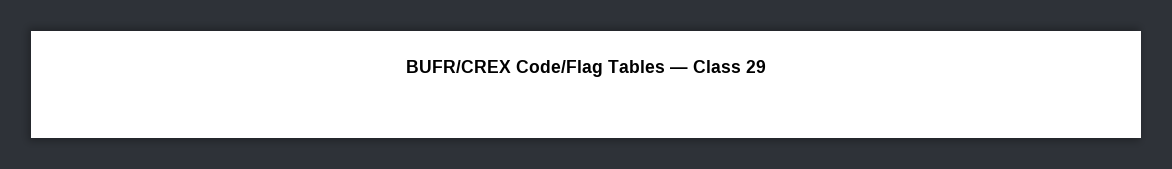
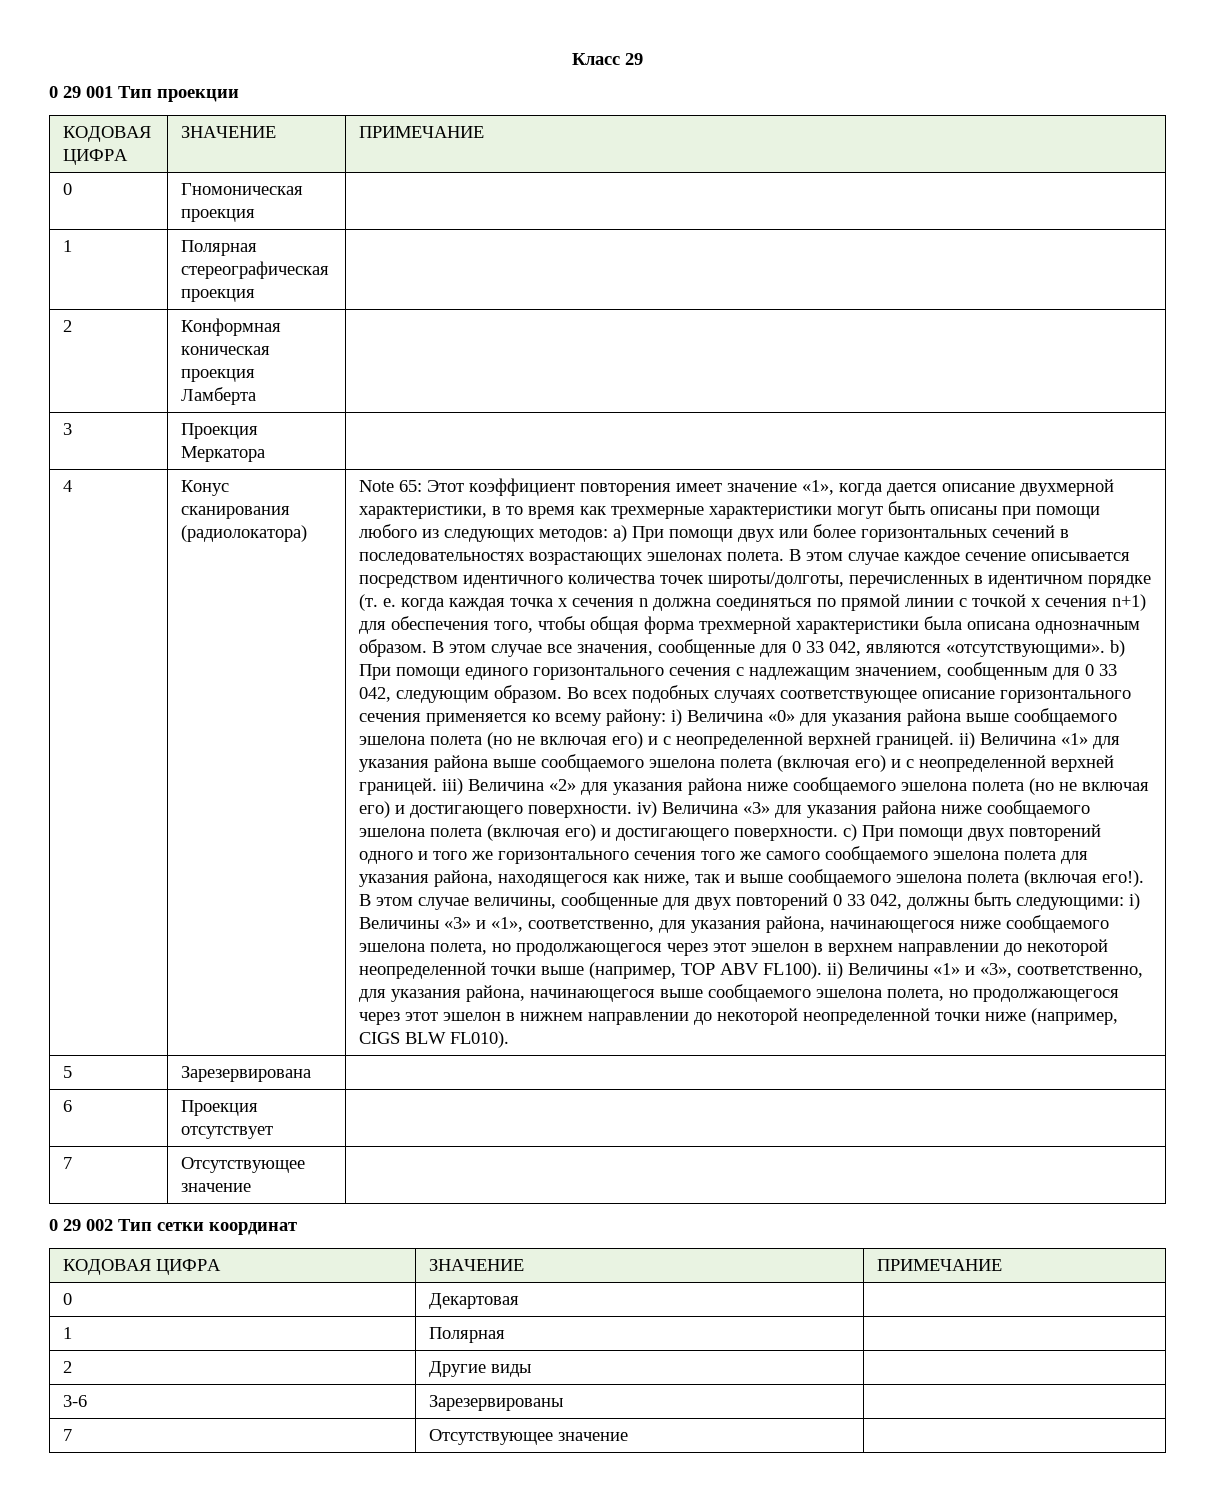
[406,60,766,77] BUFR/CREX Code/Flag Tables — Class 29 -> [572,53,643,65] [49,86,239,102] [63,126,152,142] [63,149,129,165] [181,126,277,138] [359,126,485,138] [63,183,73,195] [181,183,304,195] [181,209,256,222] [63,240,73,252] [181,240,258,256] [181,261,330,279] [181,289,256,302] [63,320,73,332] [181,318,282,336] [181,346,271,355] [181,369,256,382] [181,387,257,405] [63,423,73,435] [181,423,259,439] [181,446,266,462] [63,480,73,492] [181,480,230,496] [181,506,291,519] [181,525,308,542] [359,478,1115,496] [359,501,1101,519] [359,524,1070,542] [359,549,1131,565] [359,572,1152,588] [359,594,1147,611] [359,616,1141,634] [359,639,1126,657] [359,662,1118,680] [359,685,1132,703] [359,708,1118,726] [359,732,1121,749] [359,754,1115,772] [359,777,1150,795] [359,800,1091,818] [359,824,1102,841] [359,846,1089,864] [359,869,1145,887] [359,892,1141,910] [359,915,1110,933] [359,939,1109,956] [359,962,1144,979] [359,984,1120,1002] [359,1008,1119,1025] [359,1031,510,1048] [63,1066,73,1078] [181,1066,312,1082] [63,1100,73,1112] [181,1100,259,1116] [181,1126,274,1139] [63,1157,73,1169] [181,1157,306,1173] [181,1183,252,1192] [49,1219,297,1235] [63,1259,222,1275] [429,1259,525,1271] [877,1259,1003,1271] [63,1293,73,1305] [429,1293,520,1309] [63,1327,73,1339] [429,1327,506,1343] [63,1361,73,1373] [429,1361,532,1377] [63,1395,88,1407] [429,1395,564,1411] [63,1429,73,1441] [429,1429,629,1445] Класс 29 // 0 29 001 Тип проекции // КОДОВАЯ ЦИФРА | ЗНАЧЕНИЕ | ПРИМЕЧАНИЕ // 0 | Гномоническая проекция | // 1 | Полярная стереографическая проекция | // 2 | Конформная коническая проекция Ламберта | // 3 | Проекция Меркатора | // 4 | Конус сканирования (радиолокатора) | Note 65: Этот коэффициент повторения имеет значение «1», когда дается описание двухмерной характеристики, в то время как трехмерные характеристики могут быть описаны при помощи любого из следующих методов: a) При помощи двух или более горизонтальных сечений в последовательностях возрастающих эшелонах полета. В этом случае каждое сечение описывается посредством идентичного количества точек широты/долготы, перечисленных в идентичном порядке (т. е. когда каждая точка x сечения n должна соединяться по прямой линии с точкой x сечения n+1) для обеспечения того, чтобы общая форма трехмерной характеристики была описана однозначным образом. В этом случае все значения, сообщенные для 0 33 042, являются «отсутствующими». b) При помощи единого горизонтального сечения с надлежащим значением, сообщенным для 0 33 042, следующим образом. Во всех подобных случаях соответствующее описание горизонтального сечения применяется ко всему району: i) Величина «0» для указания района выше сообщаемого эшелона полета (но не включая его) и с неопределенной верхней границей. ii) Величина «1» для указания района выше сообщаемого эшелона полета (включая его) и с неопределенной верхней границей. iii) Величина «2» для указания района ниже сообщаемого эшелона полета (но не включая его) и достигающего поверхности. iv) Величина «3» для указания района ниже сообщаемого эшелона полета (включая его) и достигающего поверхности. c) При помощи двух повторений одного и того же горизонтального сечения того же самого сообщаемого эшелона полета для указания района, находящегося как ниже, так и выше сообщаемого эшелона полета (включая его!). В этом случае величины, сообщенные для двух повторений 0 33 042, должны быть следующими: i) Величины «3» и «1», соответственно, для указания района, начинающегося ниже сообщаемого эшелона полета, но продолжающегося через этот эшелон в верхнем направлении до некоторой неопределенной точки выше (например, TOP ABV FL100). ii) Величины «1» и «3», соответственно, для указания района, начинающегося выше сообщаемого эшелона полета, но продолжающегося через этот эшелон в нижнем направлении до некоторой неопределенной точки ниже (например, CIGS BLW FL010). // 5 | Зарезервирована | // 6 | Проекция отсутствует | // 7 | Отсутствующее значение | // 0 29 002 Тип сетки координат // КОДОВАЯ ЦИФРА | ЗНАЧЕНИЕ | ПРИМЕЧАНИЕ // 0 | Декартовая | // 1 | Полярная | // 2 | Другие виды | // 3-6 | Зарезервированы | // 7 | Отсутствующее значение |

